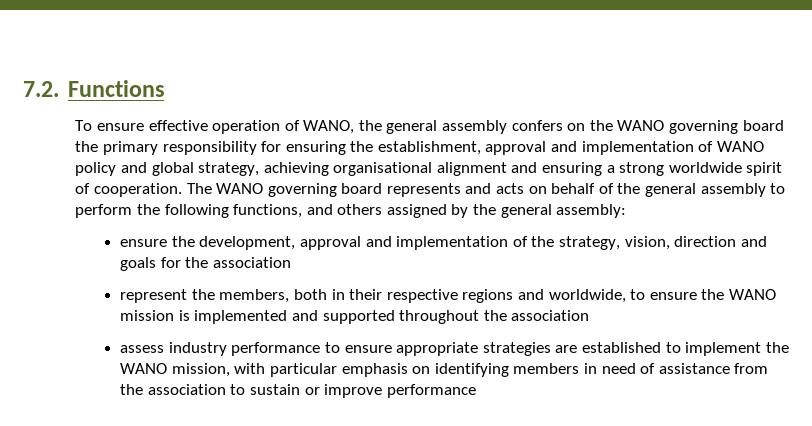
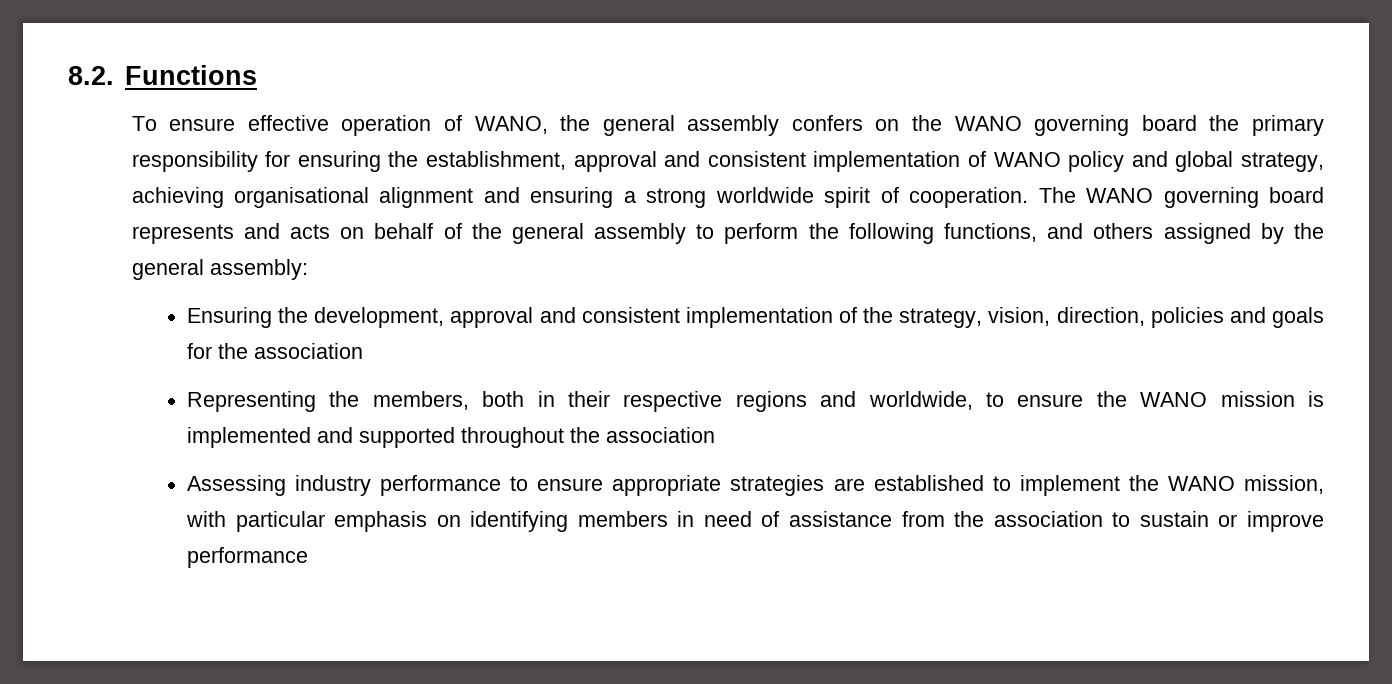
[23,81,59,97] 7.2. -> [68,66,114,85] 8.2.
(578, 146) none -> [707,151,806,167] consistent
[120,239,168,247] ensure -> [186,307,272,328] Ensuring
(392, 241) none -> [581,307,680,323] consistent
[674,236,737,247] direction -> [1056,307,1224,328] direction, policies
[120,289,188,303] represent -> [186,391,316,412] Representing
[120,345,165,353] assess -> [186,475,286,496] Assessing

